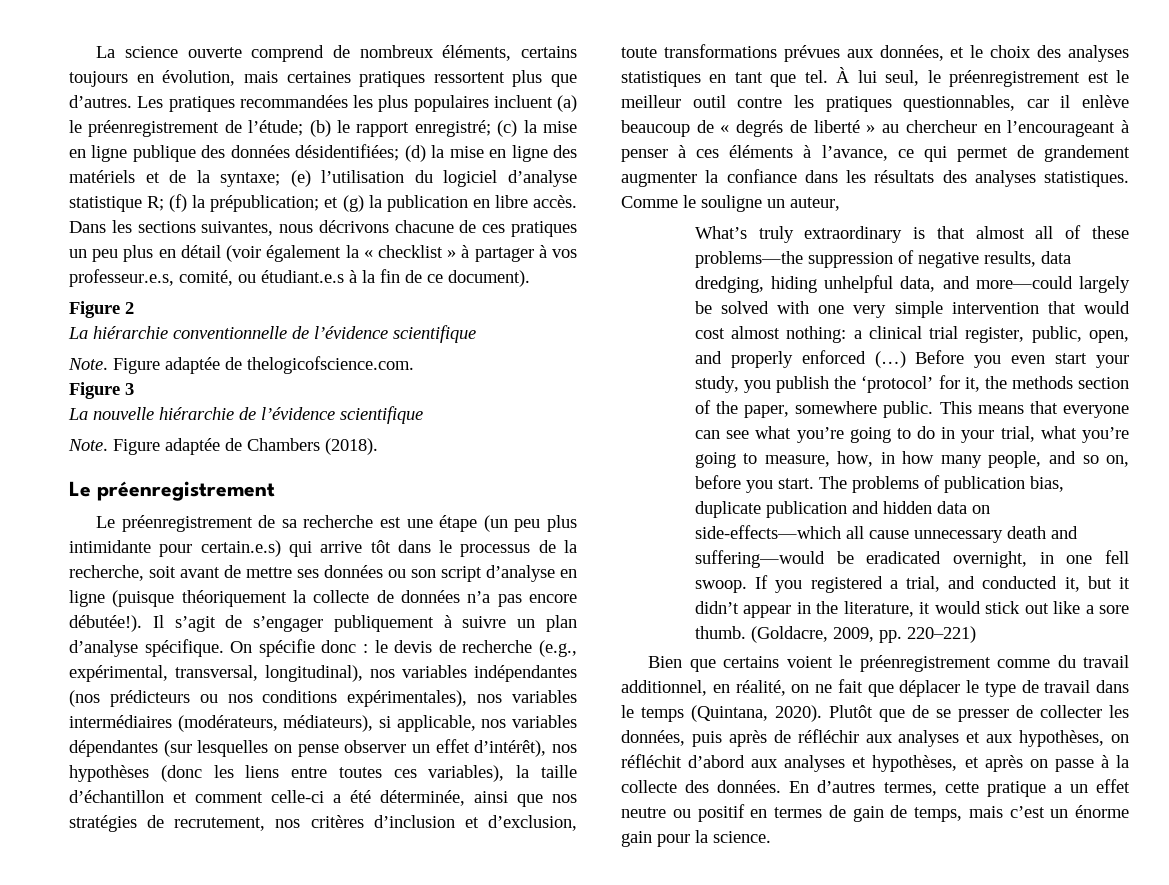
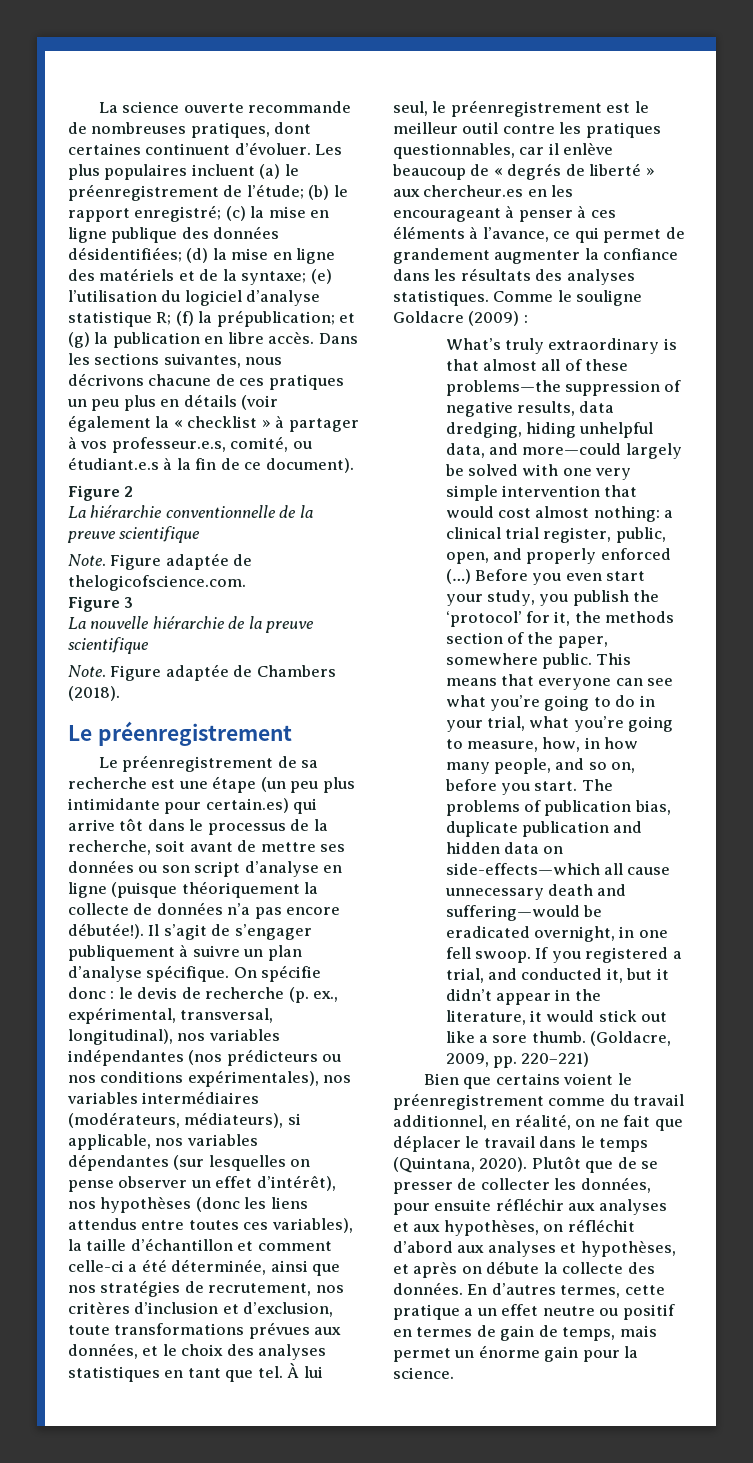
[251,45,577,62] [69,70,577,87] [69,95,373,112] comprend de nombreux éléments, certains toujours en évolution, mais certaines pratiques ressortent plus que d’autres. Les pratiques recommandées les -> [248,101,352,113] [68,122,312,138] [68,142,343,155] recommande de nombreuses pratiques, dont certaines continuent d’évoluer. Les
[180,245,221,258] détail -> [183,394,237,407] détails
[314,326,388,339] l’évidence -> [299,505,313,518] [67,531,116,543] la preuve
[261,407,335,420] l’évidence -> [248,616,315,633] la preuve
[200,540,281,557] certain.e.s) -> [205,798,289,813] certain.es)
[539,640,578,657] (e.g., -> [288,987,339,1003] (p. ex.,
(280, 771) none -> [68,1218,137,1230] attendus
[882,120,1116,137] au chercheur en l’encourageant -> [393,185,574,197] [393,208,501,222] aux chercheur.es en les encourageant
[767,197,840,211] un auteur, -> [393,311,528,326] Goldacre (2009) :
[984,680,1039,697] type de -> (480, 1142) none
[691,730,791,747] puis après de -> [393,1199,492,1215] pour ensuite
[1054,755,1109,772] passe à -> [486,1261,540,1274] débute
[1009,806,1045,818] c’est -> [393,1348,451,1362] permet

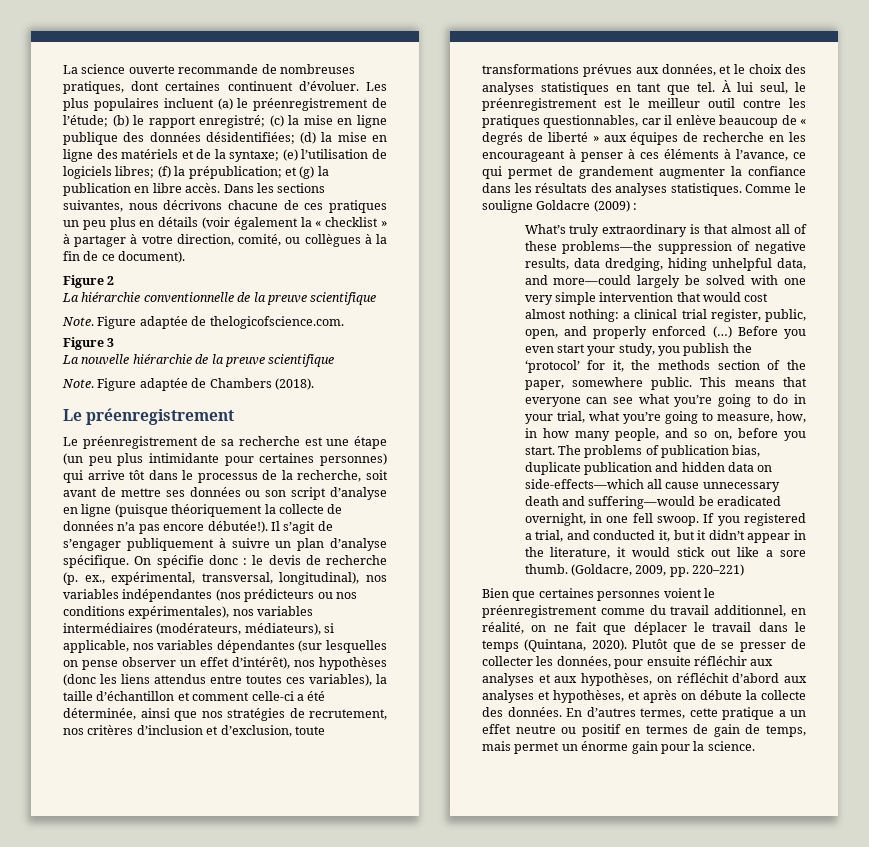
[161,290,321,306] [68,311,172,327] du logiciel d’analyse statistique R; -> [371,149,387,159] [63,166,155,179] de logiciels libres;
[80,437,226,453] vos professeur.e.s, -> [141,234,234,246] votre direction,
[68,457,159,470] étudiant.e.s -> [304,234,361,247] collègues
[205,798,289,813] certain.es) -> [259,453,387,466] certaines personnes)
[423,185,524,197] chercheur.es -> [630,132,765,145] équipes de recherche
[495,1073,560,1085] certains -> [538,588,661,601] certaines personnes

